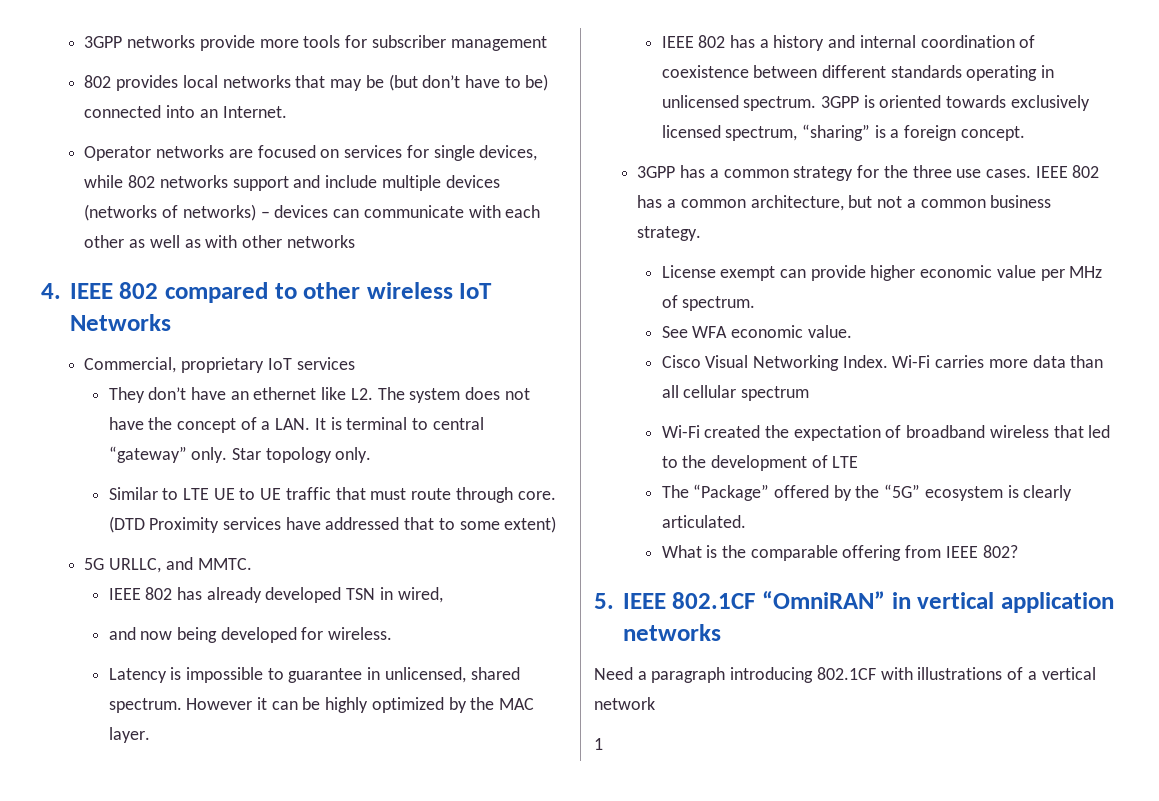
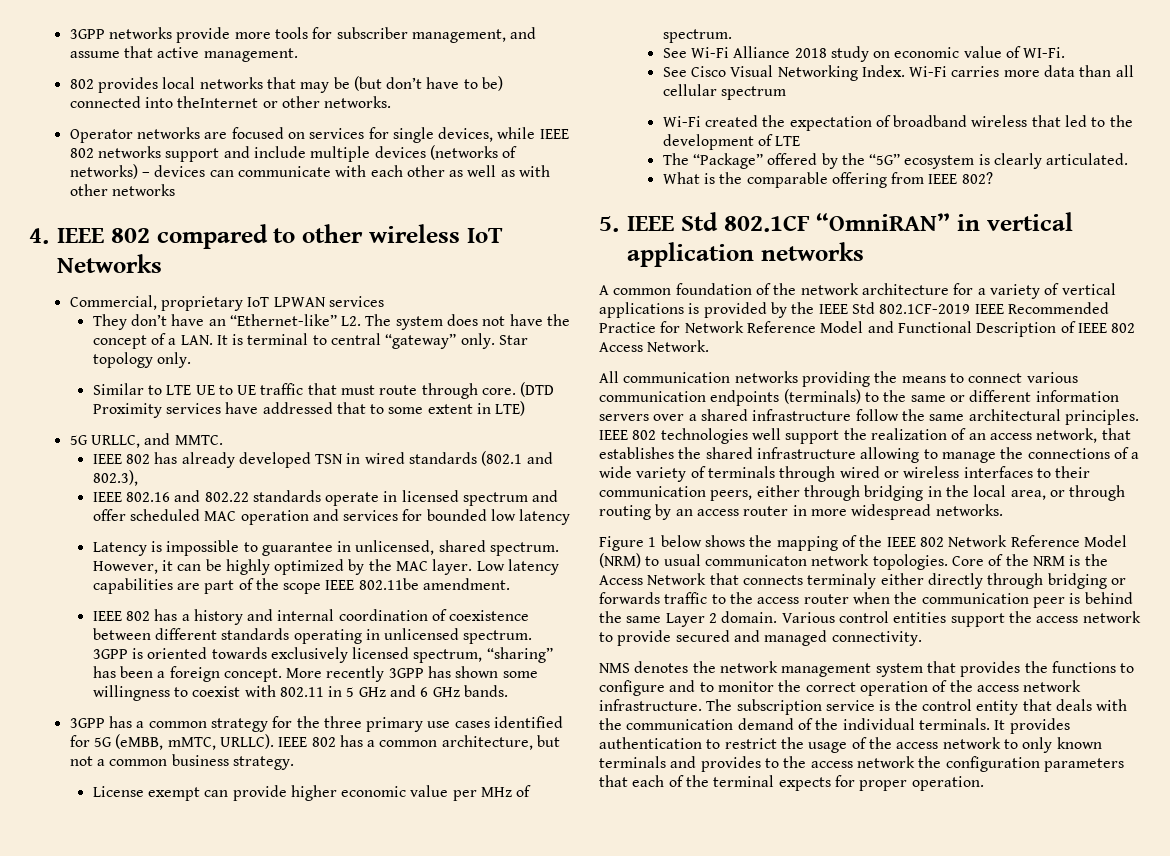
[450,36,547,51] management -> [411,27,537,43] [69,46,298,62] management, and assume that active management.
[199,106,287,118] an Internet. -> [177,96,392,108] theInternet or other networks.
(124, 181) none -> [539,129,569,139] IEEE
(292, 364) none -> [273,297,326,307] LPWAN
[253,387,347,400] ethernet like -> [229,314,337,326] “Ethernet-like”
[504,516,557,533] extent) -> [427,401,526,416] extent in LTE)
[397,587,443,603] [108,627,393,643] wired, // and now being developed for wireless. -> [364,451,553,466] [92,470,138,486] [92,490,559,506] [92,509,571,525] wired standards (802.1 and 802.3), // IEEE 802.16 and 802.22 standards operate in licensed spectrum and offer scheduled MAC operation and services for bounded low latency
[186,698,253,710] However -> [92,561,158,574] However,
(150, 735) none -> [476,559,560,575] [92,578,511,594] Low latency capabilities are part of the scope IEEE 802.11be amendment.
[874,125,886,138] is -> [92,666,153,678] has been
(1025, 133) none -> [286,666,538,682] [92,685,509,701] More recently 3GPP has shown some willingness to coexist with 802.11 in 5 GHz and 6 GHz bands.
[956,169,1031,178] use cases. -> [366,716,564,732] [69,734,274,750] primary use cases identified for 5G (eMBB, mMTC, URLLC).
[692,325,852,338] WFA economic value. // -> [690,46,1066,62] [662,67,687,77] Wi-Fi Alliance 2018 study on economic value of WI-Fi. // See
(666, 601) none -> [680,212,718,231] Std
[594,667,1096,683] [594,697,655,710] [594,738,603,750] Need a paragraph introducing 802.1CF with illustrations of a vertical network // 1 -> [599,283,1116,299] [599,302,1109,318] [599,321,1136,337] [599,340,710,352] [599,371,1078,387] [599,389,1119,406] [599,409,1139,425] [599,428,1131,444] [599,447,1140,463] [599,466,1091,482] [599,485,1126,501] [599,504,1003,520] [599,535,1127,551] [599,553,1108,570] [599,573,1126,589] [599,592,1133,608] [599,611,1141,627] [599,630,922,646] [599,661,1135,677] [599,680,1082,696] [599,699,1128,715] [599,718,1070,734] [599,737,1102,753] [599,756,1124,772] [599,775,984,791] A common foundation of the network architecture for a variety of vertical applications is provided by the IEEE Std 802.1CF-2019 IEEE Recommended Practice for Network Reference Model and Functional Description of IEEE 802 Access Network. // All communication networks providing the means to connect various communication endpoints (terminals) to the same or different information servers over a shared infrastructure follow the same architectural principles. IEEE 802 technologies well support the realization of an access network, that establishes the shared infrastructure allowing to manage the connections of a wide variety of terminals through wired or wireless interfaces to their communication peers, either through bridging in the local area, or through routing by an access router in more widespread networks. // Figure 1 below shows the mapping of the IEEE 802 Network Reference Model (NRM) to usual communicaton network topologies. Core of the NRM is the Access Network that connects terminaly either directly through bridging or forwards traffic to the access router when the communication peer is behind the same Layer 2 domain. Various control entities support the access network to provide secured and managed connectivity. // NMS denotes the network management system that provides the functions to configure and to monitor the correct operation of the access network infrastructure. The subscription service is the control entity that deals with the communication demand of the individual terminals. It provides authentication to restrict the usage of the access network to only known terminals and provides to the access network the configuration parameters that each of the terminal expects for proper operation.

